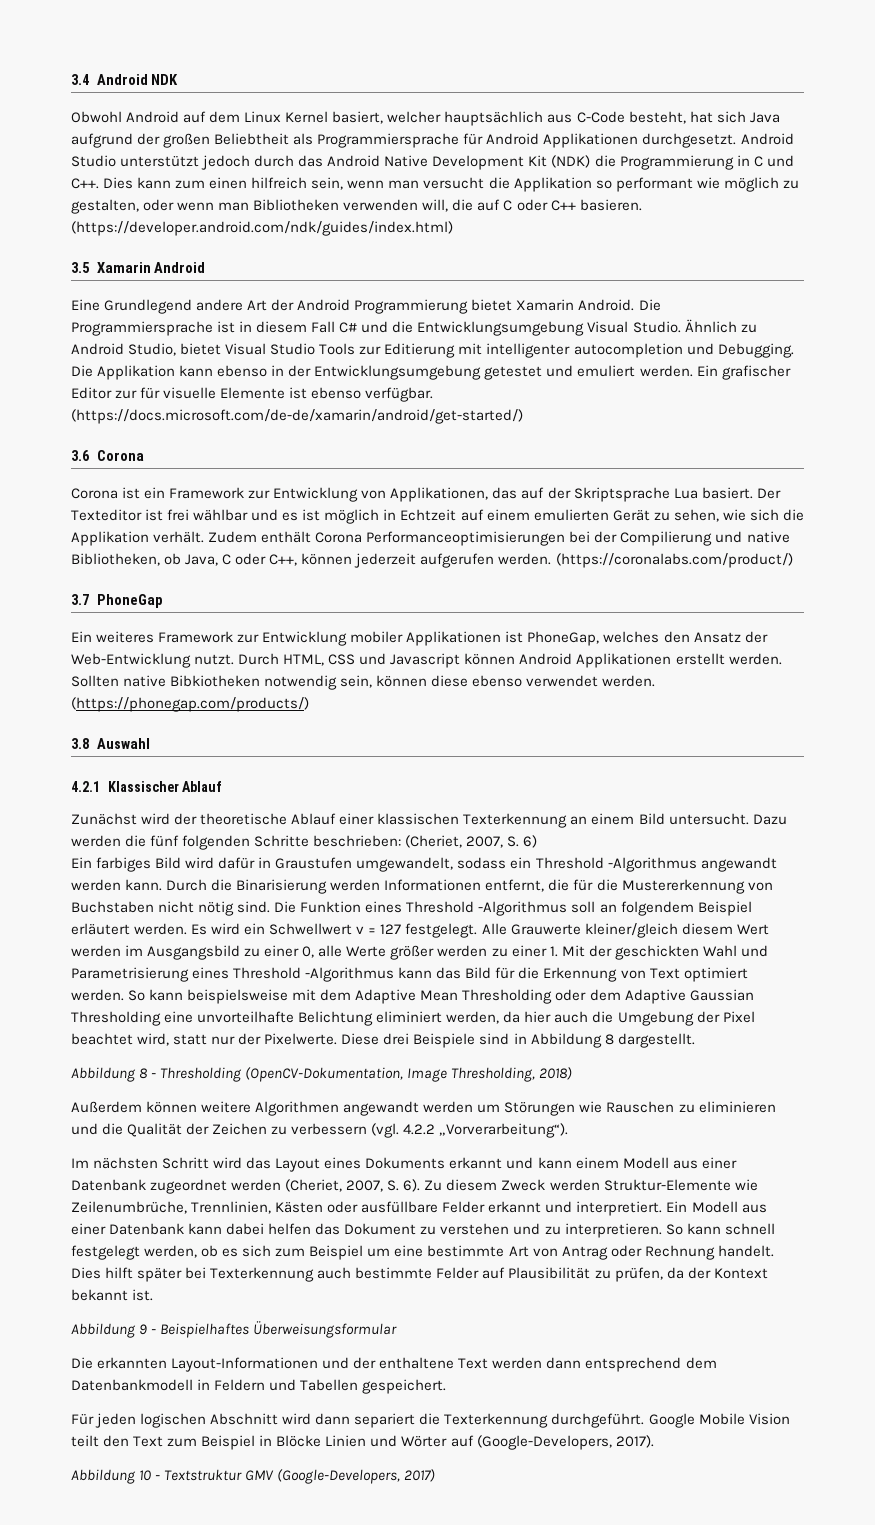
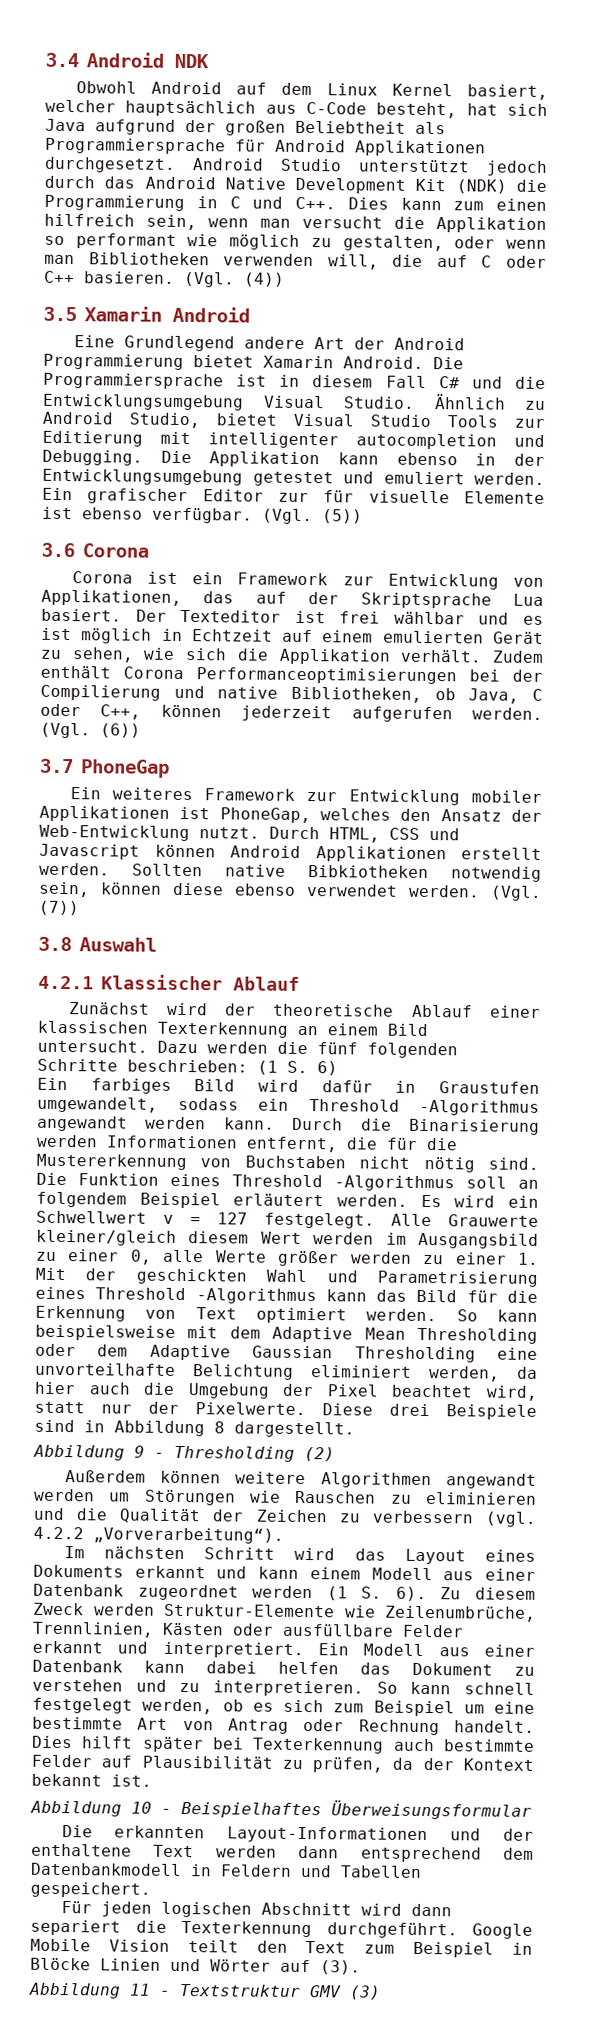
[71,221,453,236] (https://developer.android.com/ndk/guides/index.html) -> [184,271,285,288] (Vgl. (4))
[71,409,523,424] (https://docs.microsoft.com/de-de/xamarin/android/get-started/) -> [262,508,363,525] (Vgl. (5))
[555,553,793,568] (https://coronalabs.com/product/) -> [40,722,141,739] (Vgl. (6))
[71,697,309,712] (https://phonegap.com/products/) -> [490,885,542,901] [38,900,79,916] (Vgl. (7))
[405,835,504,848] (Cheriet, 2007, -> [257,1060,278,1075] (1
[139,1068,149,1079] 8 -> [134,1445,145,1458] 9
[245,1067,573,1082] (OpenCV-Dokumentation, Image Thresholding, 2018) -> [304,1447,335,1462] (2)
[285,1179,384,1192] (Cheriet, 2007, -> [326,1586,348,1601] (1
[139,1324,148,1335] 9 -> [131,1801,152,1814] 10
[476,1435,654,1450] [71,1469,153,1484] (Google-Developers, 2017). // Abbildung 10 -> [320,1960,361,1975] [28,1982,151,1999] (3). // Abbildung 11
[277,1469,436,1484] (Google-Developers, 2017) -> [349,1985,381,2000] (3)

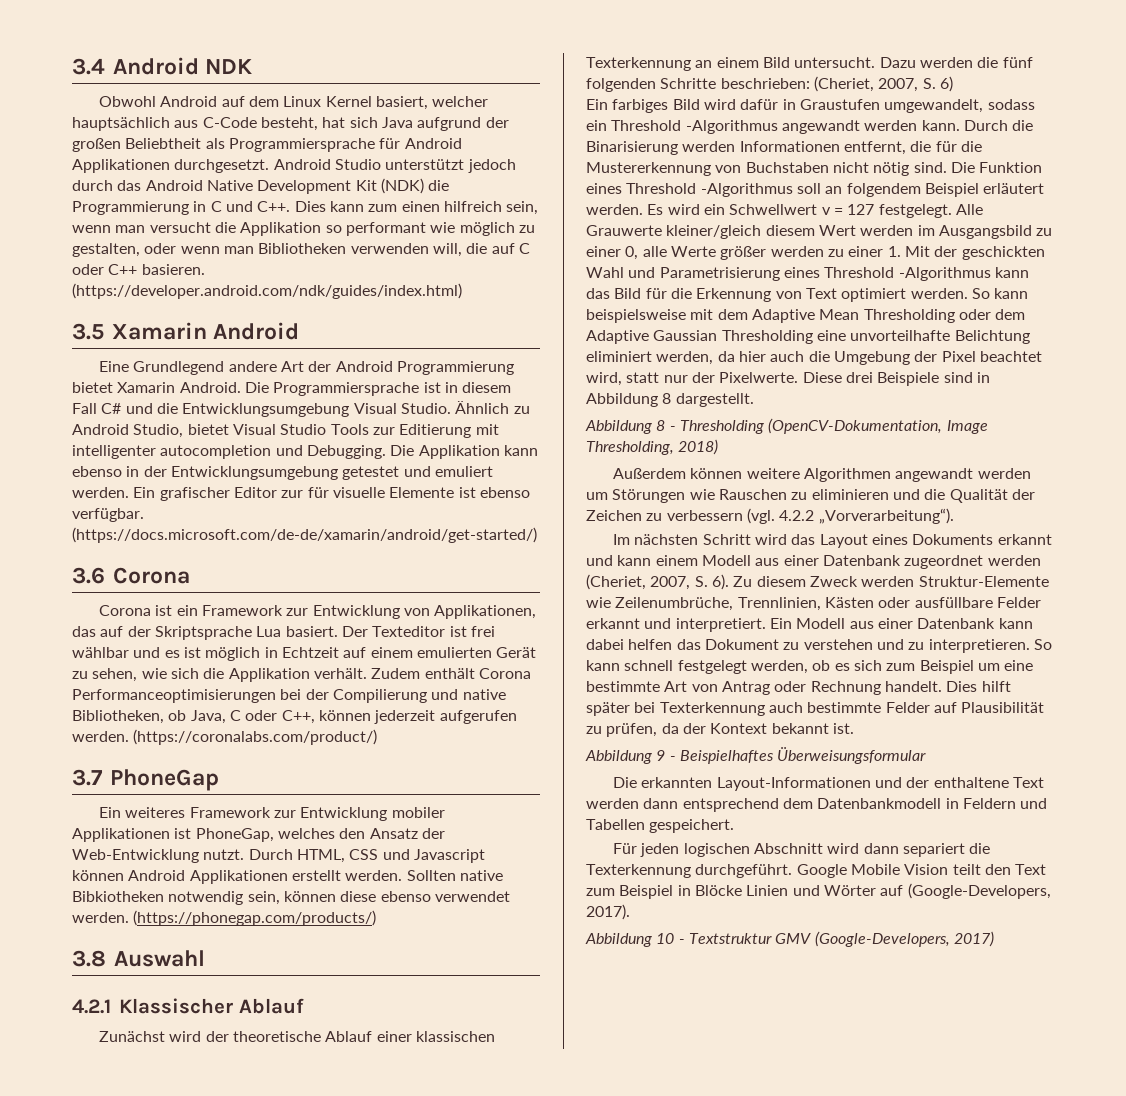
[184,271,285,288] (Vgl. (4)) -> [72,283,462,299] (https://developer.android.com/ndk/guides/index.html)
[262,508,363,525] (Vgl. (5)) -> [72,527,537,543] (https://docs.microsoft.com/de-de/xamarin/android/get-started/)
[40,722,141,739] (Vgl. (6)) -> [133,729,378,745] (https://coronalabs.com/product/)
[490,885,542,901] [38,900,79,916] (Vgl. (7)) -> [133,910,377,926] (https://phonegap.com/products/)
[257,1060,278,1075] (1 -> [813,76,919,92] (Cheriet, 2007,
[134,1445,145,1458] 9 -> [656,420,666,431] 8
[304,1447,335,1462] (2) -> [768,418,988,434] [586,439,719,455] (OpenCV-Dokumentation, Image Thresholding, 2018)
[326,1586,348,1601] (1 -> [586,574,691,590] (Cheriet, 2007,
[131,1801,152,1814] 10 -> [656,750,666,761] 9
[320,1960,361,1975] [28,1982,151,1999] (3). // Abbildung 11 -> [907,883,1051,899] [586,904,630,920] [585,933,675,947] (Google-Developers, 2017). // Abbildung 10
[349,1985,381,2000] (3) -> [814,931,994,947] (Google-Developers, 2017)

